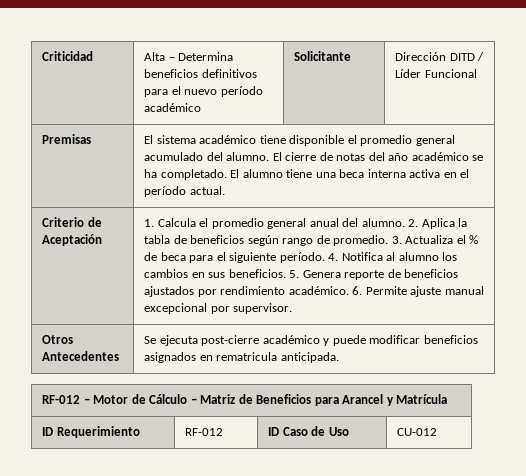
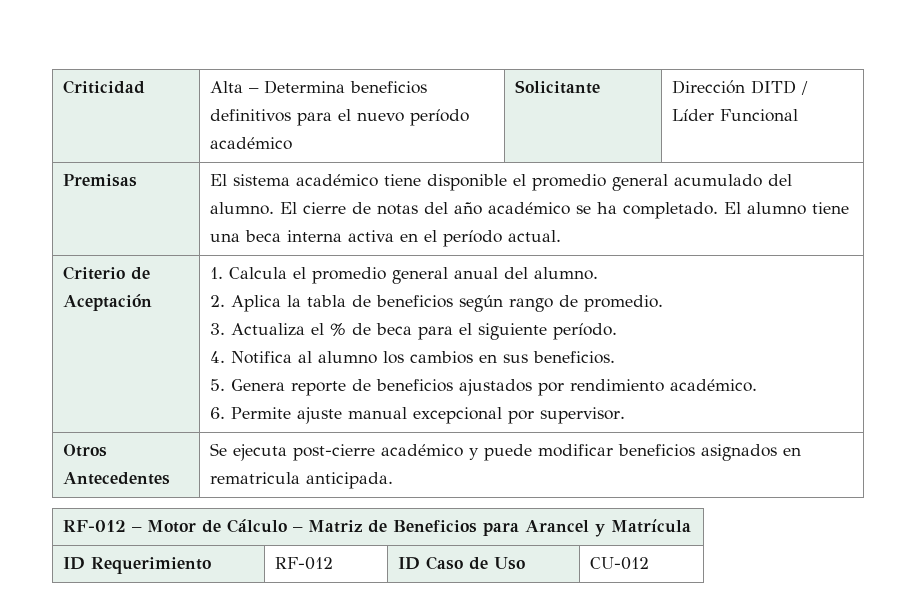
(405, 222) none -> (598, 273) //
(389, 240) none -> (663, 303) //
(325, 257) none -> (617, 331) //
(286, 273) none -> (615, 357) //
(349, 290) none -> (757, 385) //

